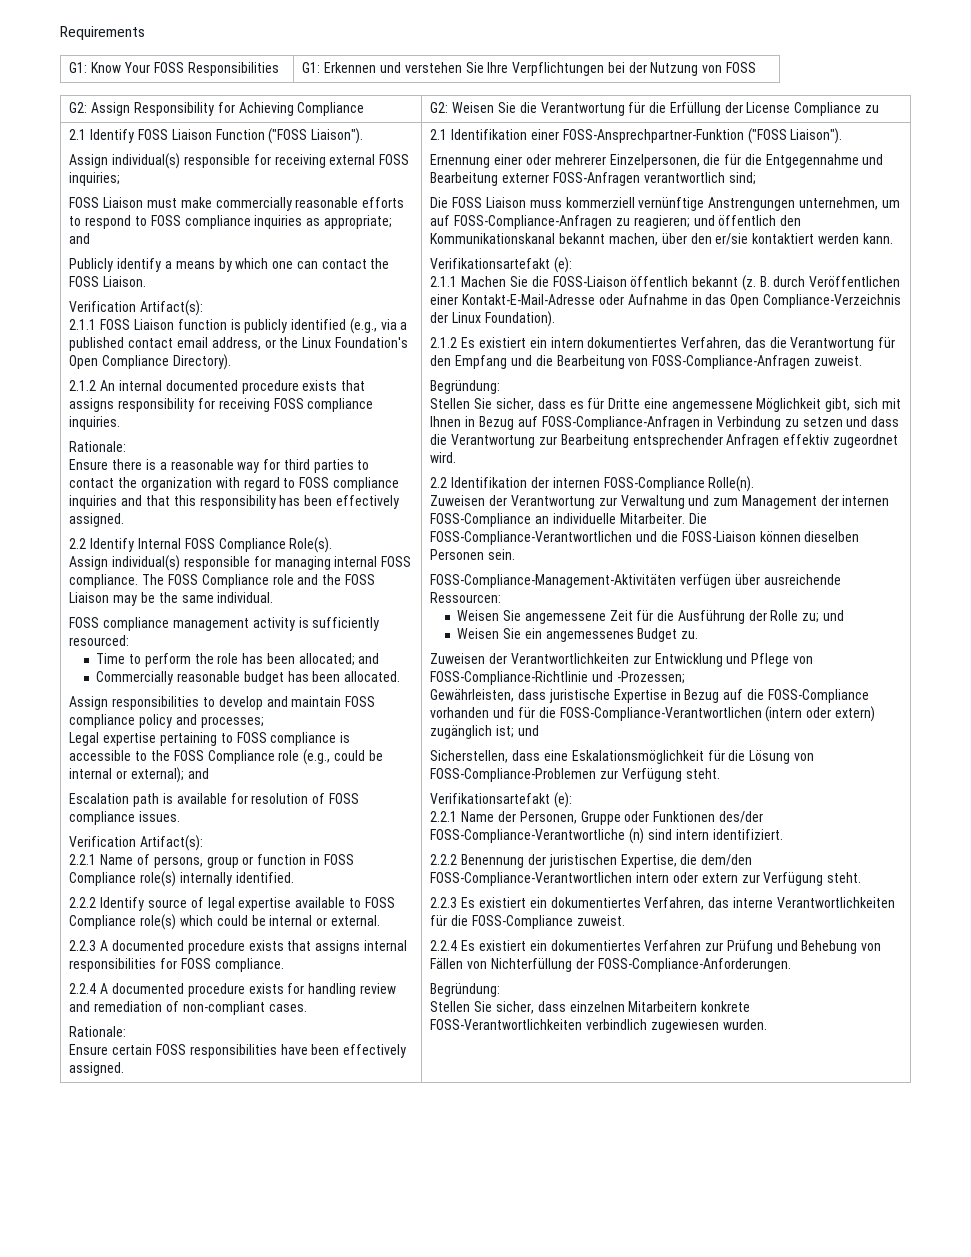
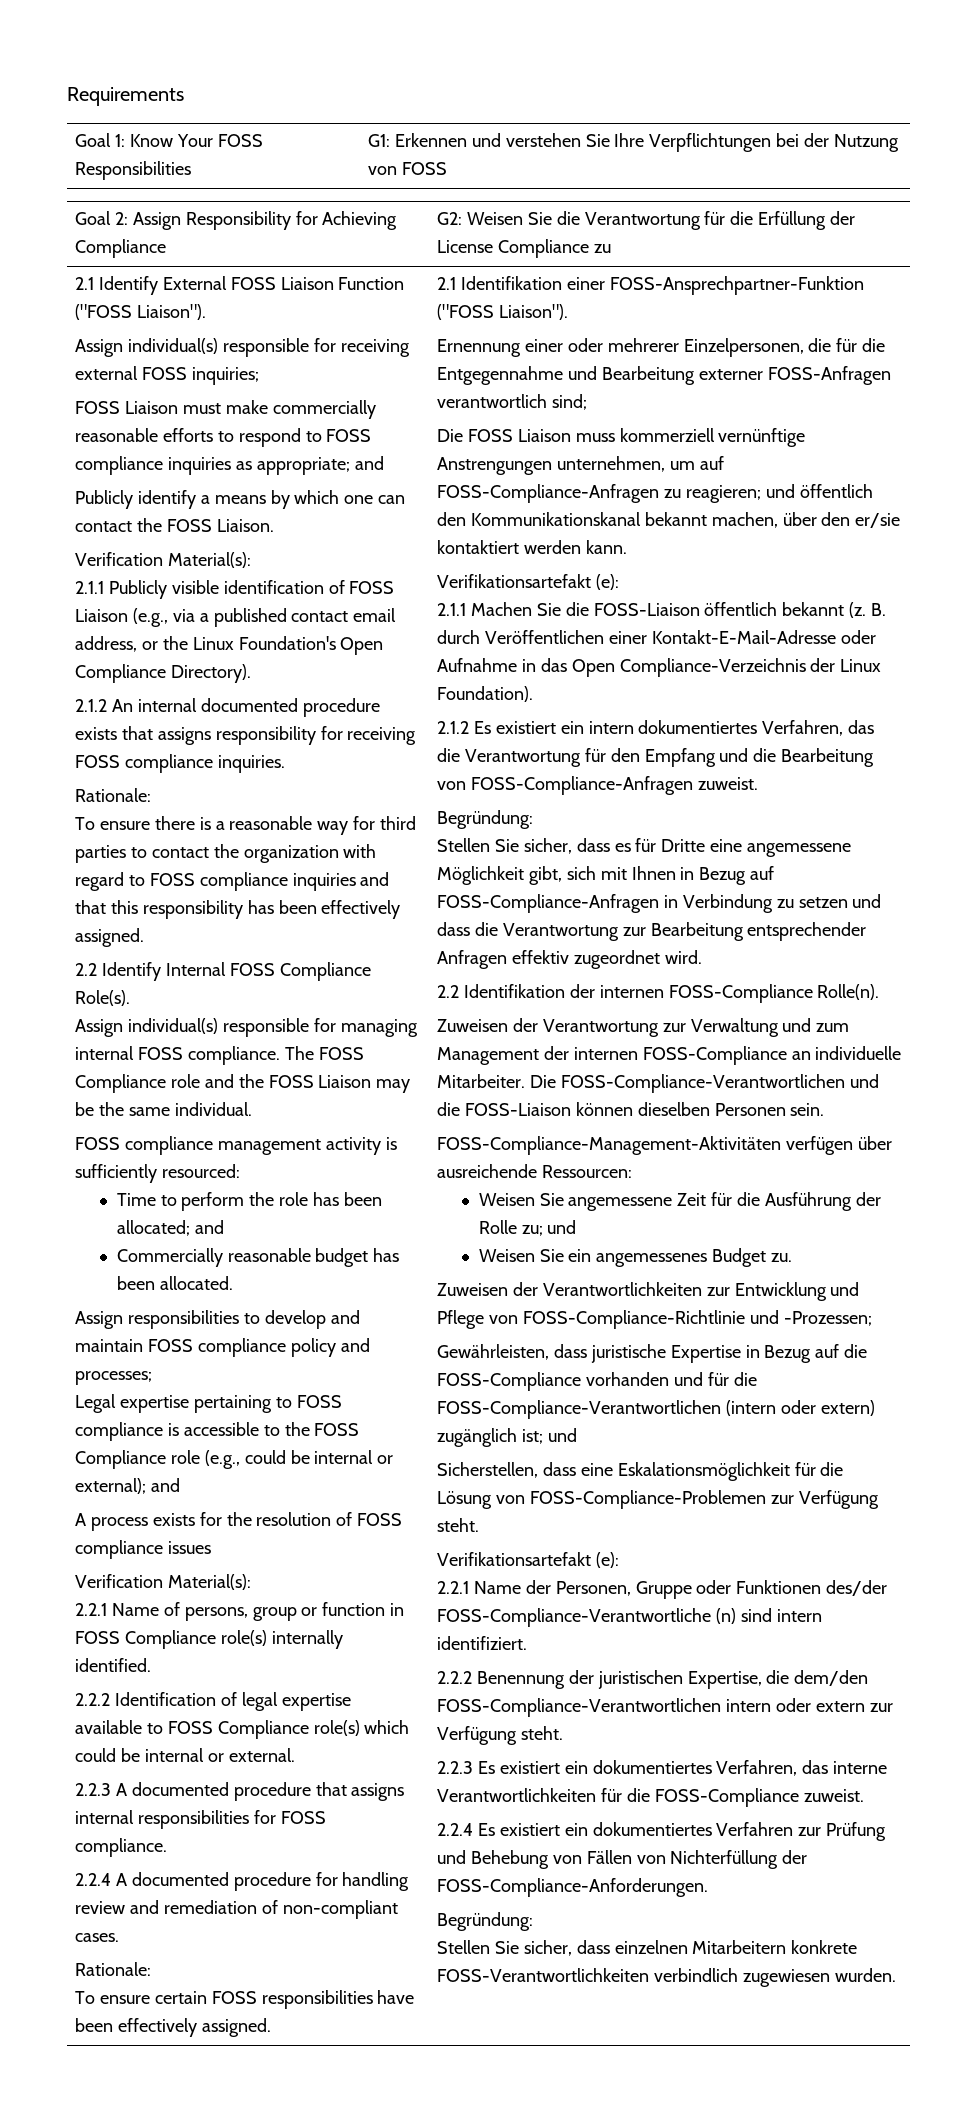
[69,62,88,73] G1: -> [75,133,126,147] Goal 1:
[69,102,88,113] G2: -> [75,211,129,225] Goal 2:
(135, 136) none -> [162,276,227,290] External
[140,300,204,316] [69,319,347,333] Artifact(s): // 2.1.1 FOSS Liaison function is publicly identified -> [168,552,252,568] [75,580,395,599] [75,609,129,622] Material(s): // 2.1.1 Publicly visible identification of FOSS Liaison
[69,459,109,470] Ensure -> [75,817,151,830] To ensure
[69,793,248,807] Escalation path is available for -> [75,1512,252,1531] A process exists for the
[139,811,181,822] [69,835,204,851] issues. // Verification Artifact(s): -> [168,1541,212,1554] [75,1574,252,1590] issues // Verification Material(s):
[100,897,187,911] Identify source -> [115,1692,217,1706] Identification
[248,940,284,951] exists -> (311, 1791) none
[248,983,284,994] exists -> (311, 1881) none
[69,1044,109,1055] Ensure -> [75,1991,151,2004] To ensure

